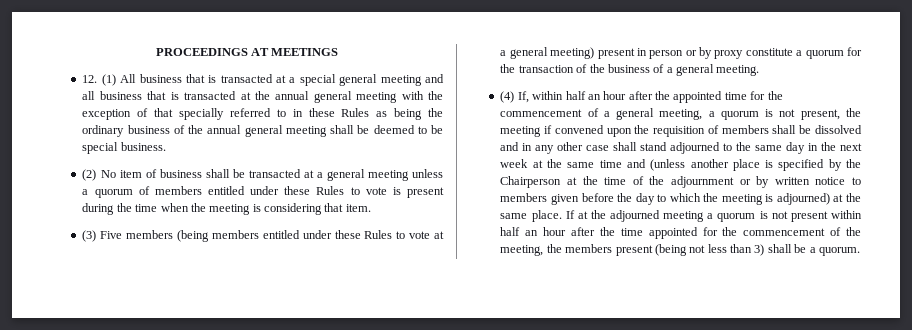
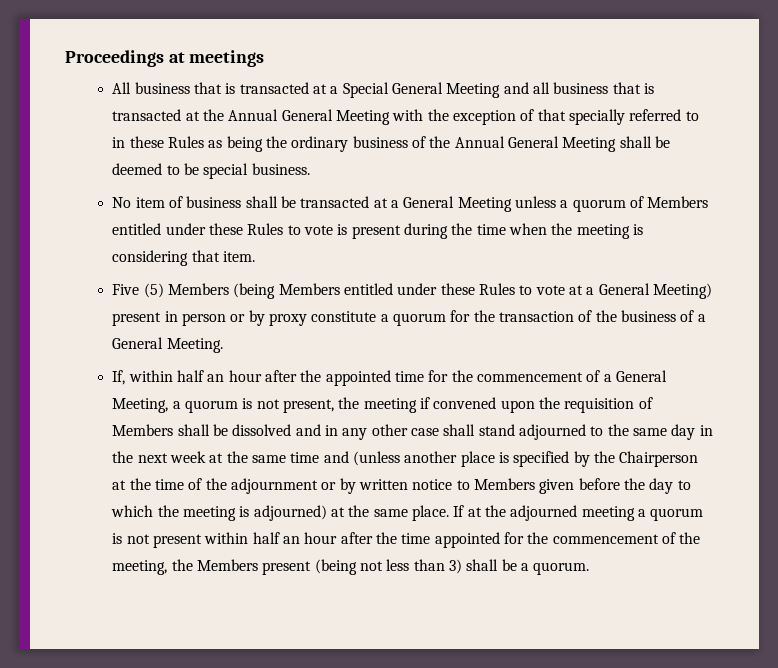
[155,48,339,56] [82,74,116,86] PROCEEDINGS AT MEETINGS // 12. (1) -> [65,50,265,67] Proceedings at meetings //
[299,74,422,86] special general meeting -> [342,82,501,98] Special General Meeting
[275,91,398,103] annual general meeting -> [228,109,391,125] Annual General Meeting
[207,125,327,137] annual general meeting -> [454,136,617,152] Annual General Meeting
[82,169,97,181] (2) -> (310, 169) none
[326,169,409,181] general meeting -> [403,196,512,212] General Meeting
[154,186,202,195] members -> [647,196,709,208] Members
[82,230,259,242] (3) Five members (being members -> [112,283,340,299] Five (5) Members (being Members
[509,47,595,59] general meeting) -> [598,283,712,299] General Meeting)
[676,64,760,76] [500,91,515,103] general meeting. // (4) -> [112,337,223,353] General Meeting. //
[616,108,703,120] general meeting, -> [615,370,667,382] [112,398,169,413] General Meeting,
[721,125,769,134] members -> [112,424,174,436] Members
[500,193,548,202] members -> [473,478,535,490] Members
[565,244,613,253] members -> [197,559,259,571] Members

